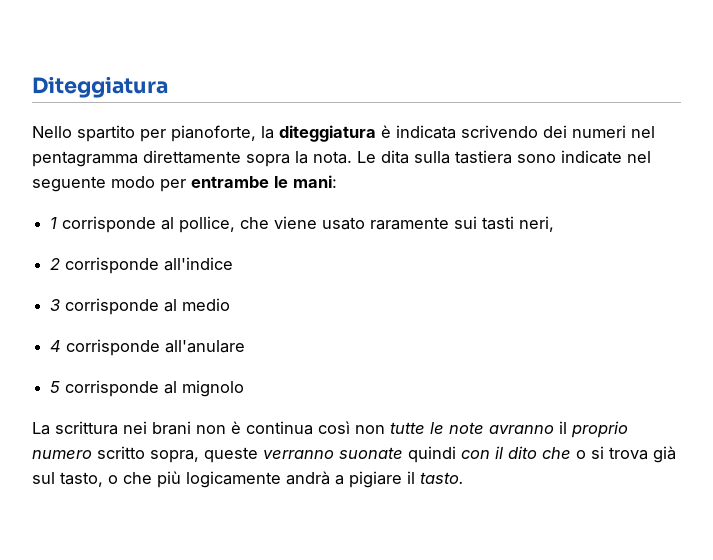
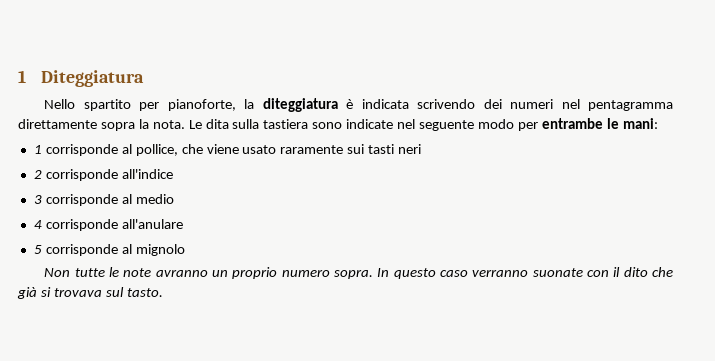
(32, 87) none -> [18,70,26,83] 1
[519,216,555,232] neri, -> [398,144,422,154] neri
[32,421,385,435] La scrittura nei brani non è continua così non -> [44,268,71,277] Non
[559,421,567,434] il -> [212,270,229,277] un
[97,446,258,463] scritto sopra, queste -> [334,268,469,279] sopra. In questo caso
[408,446,456,463] quindi -> (583, 272) none
[576,446,676,463] [32,471,415,488] o si trova già sul tasto, o che più logicamente andrà a pigiare il -> [17,287,124,299] già si trovava sul

